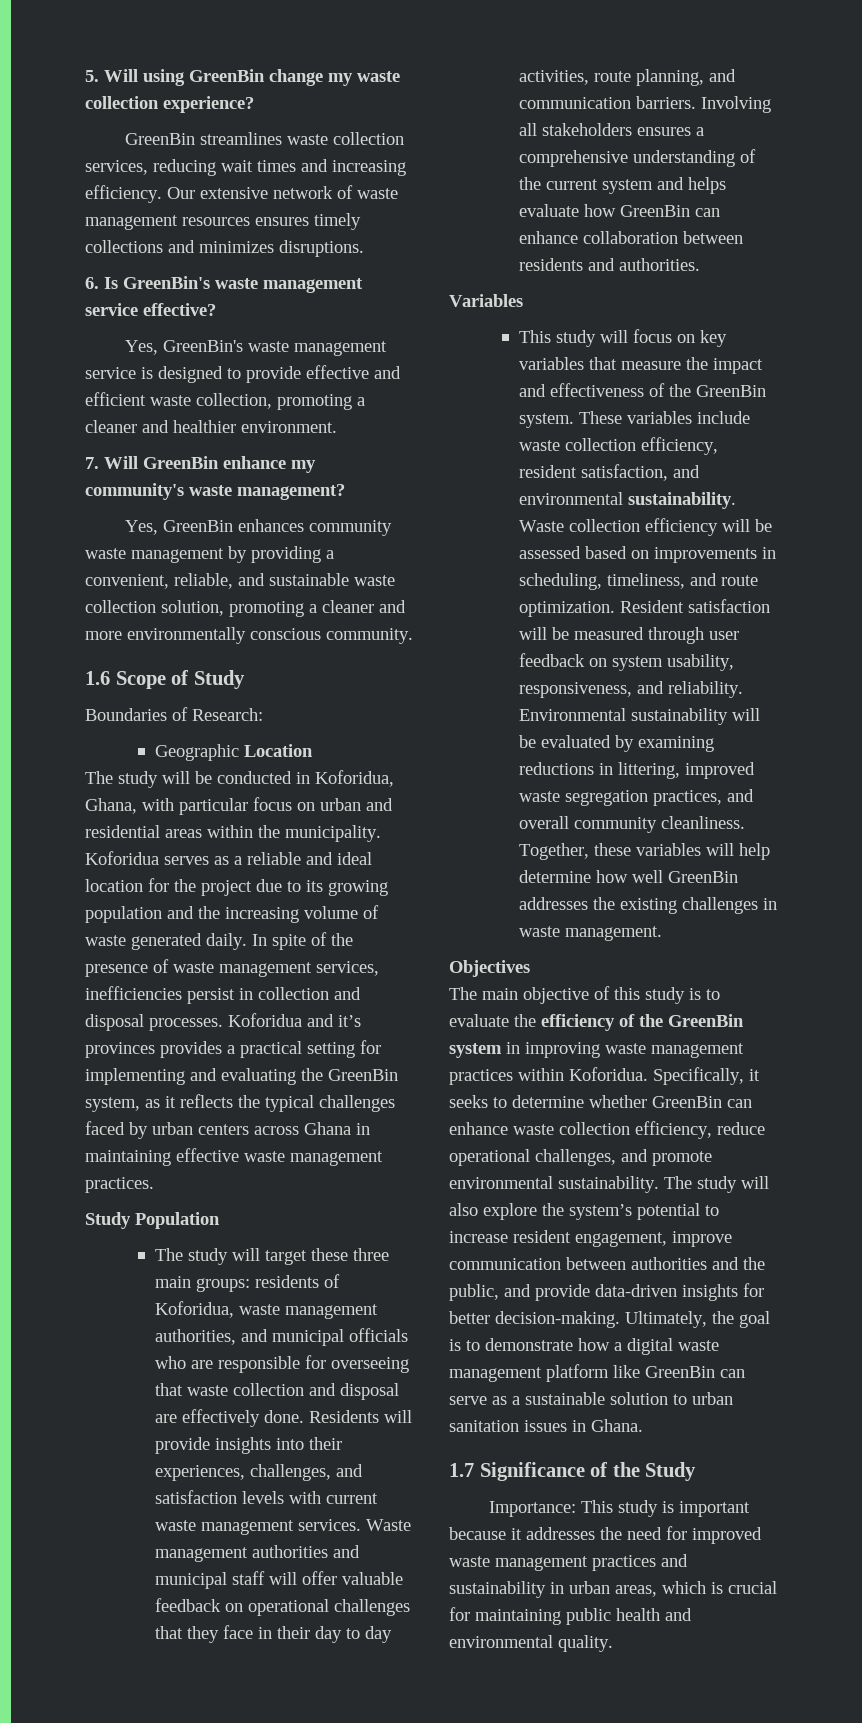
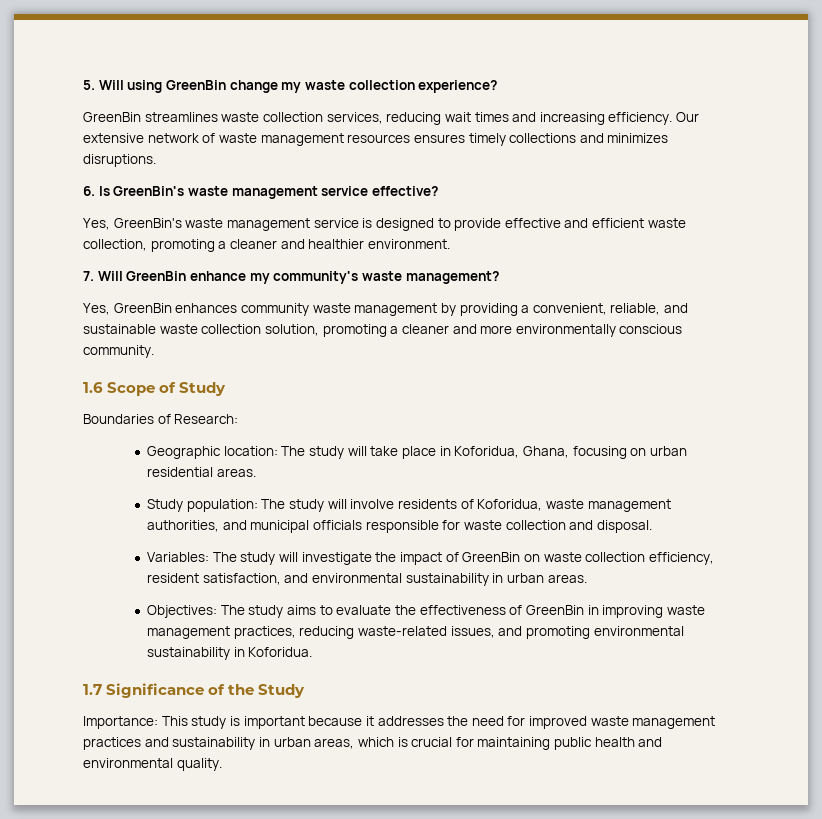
[243,744,313,757] [85,771,292,788] Location // The study will be conducted -> [223,446,437,459] location: The study will take place
[142,797,393,815] [85,825,381,842] [85,851,372,865] [85,878,388,896] [85,905,379,923] [85,932,353,950] [85,959,379,977] [85,986,361,1004] [85,1013,361,1031] [85,1040,381,1058] [85,1068,398,1085] [85,1094,395,1112] [85,1121,370,1139] [85,1148,383,1166] [85,1177,154,1193] [85,1212,220,1229] [154,1248,389,1265] [154,1276,250,1292] with particular focus on urban and residential areas within the municipality. Koforidua serves as a reliable and ideal location for the project due to its growing population and the increasing volume of waste generated daily. In spite of the presence of waste management services, inefficiencies persist in collection and disposal processes. Koforidua and it’s provinces provides a practical setting for implementing and evaluating the GreenBin system, as it reflects the typical challenges faced by urban centers across Ghana in maintaining effective waste management practices. // Study Population // The study will target these three main groups: -> [572,446,687,459] [147,467,256,477] [147,499,395,512] focusing on urban residential areas. // Study population: The study will involve
[154,1355,409,1373] [154,1383,399,1400] [154,1409,412,1427] [154,1437,342,1454] [154,1464,363,1481] [154,1490,378,1504] [154,1519,411,1535] [154,1545,360,1562] [154,1571,403,1589] [154,1598,410,1616] [154,1625,392,1643] [518,69,736,86] [518,96,771,113] [518,123,704,136] [518,149,756,167] [518,177,726,194] [518,204,720,217] [518,231,743,244] [518,258,700,271] [449,294,523,307] [518,329,727,347] [518,357,763,374] [518,383,766,397] [518,411,750,428] who are responsible for overseeing that waste collection and disposal are effectively done. Residents will provide insights into their experiences, challenges, and satisfaction levels with current waste management services. Waste management authorities and municipal staff will offer valuable feedback on operational challenges that they face in their day to day activities, route planning, and communication barriers. Involving all stakeholders ensures a comprehensive understanding of the current system and helps evaluate how GreenBin can enhance collaboration between residents and authorities. // Variables // This study will focus on key variables that measure the impact and effectiveness of the GreenBin system. These variables include -> [365,520,652,533] [147,552,540,565] responsible for waste collection and disposal. // Variables: The study will investigate the impact of GreenBin on
[627,492,736,509] [518,518,772,536] [518,546,776,563] [518,573,758,590] [518,599,770,617] [518,627,739,644] [518,653,734,671] [518,681,743,698] [518,708,760,725] [518,735,714,752] [518,762,755,779] [518,789,754,806] [518,816,745,833] [518,843,770,860] [518,870,738,883] [518,897,777,914] [518,926,662,941] [449,960,530,977] [449,986,720,1004] [449,1014,744,1031] [449,1042,744,1058] [449,1067,760,1085] [449,1095,752,1108] [449,1121,765,1139] [449,1149,712,1166] [449,1176,769,1193] [449,1203,719,1220] [449,1230,732,1247] [449,1257,765,1270] [449,1283,764,1301] [449,1311,770,1328] [449,1338,719,1355] [449,1364,745,1382] [449,1392,733,1405] [449,1419,643,1432] sustainability. Waste collection efficiency will be assessed based on improvements in scheduling, timeliness, and route optimization. Resident satisfaction will be measured through user feedback on system usability, responsiveness, and reliability. Environmental sustainability will be evaluated by examining reductions in littering, improved waste segregation practices, and overall community cleanliness. Together, these variables will help determine how well GreenBin addresses the existing challenges in waste management. // Objectives // The main objective of this study is to evaluate the efficiency of the GreenBin system in improving waste management practices within Koforidua. Specifically, it seeks to determine whether GreenBin can enhance waste collection efficiency, reduce operational challenges, and promote environmental sustainability. The study will also explore the system’s potential to increase resident engagement, improve communication between authorities and the public, and provide data-driven insights for better decision-making. Ultimately, the goal is to demonstrate how a digital waste management platform like GreenBin can serve as a sustainable solution to urban sanitation issues in Ghana. -> [405,573,587,586] [147,605,705,618] [147,626,684,639] [147,647,313,660] sustainability in urban areas. // Objectives: The study aims to evaluate the effectiveness of GreenBin in improving waste management practices, reducing waste-related issues, and promoting environmental sustainability in Koforidua.

